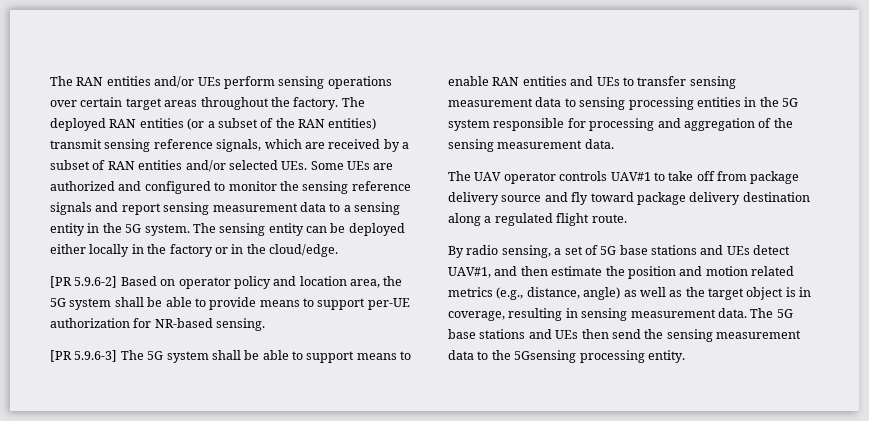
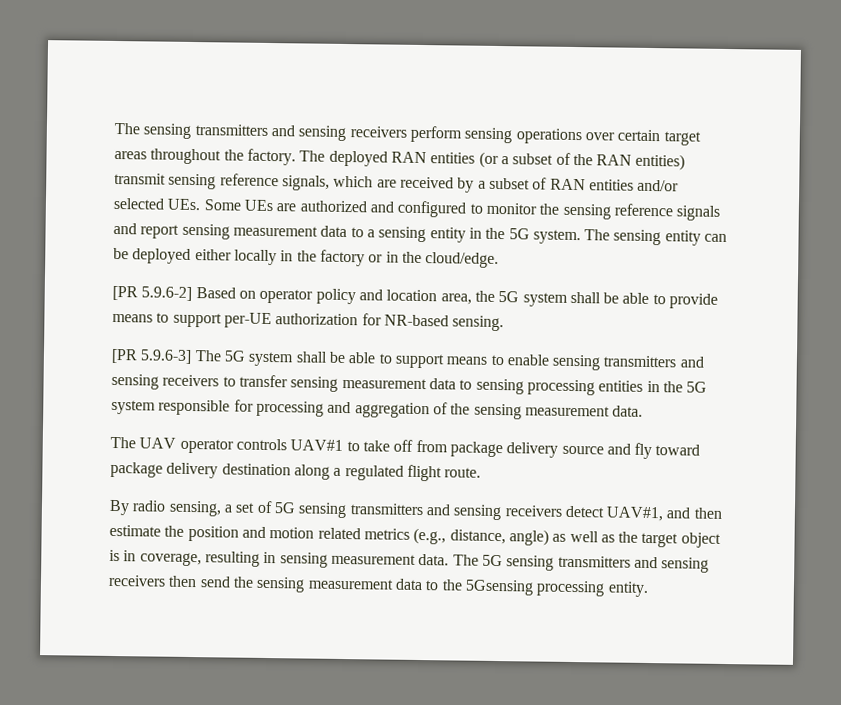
[50,76,221,88] The RAN entities and/or UEs -> [114,122,407,142] The sensing transmitters and sensing receivers
[492,76,620,86] RAN entities and UEs -> [552,354,704,371] [111,373,220,390] sensing transmitters and sensing receivers
[619,245,750,255] base stations and UEs -> [298,502,563,521] sensing transmitters and sensing receivers
[448,329,579,339] base stations and UEs -> [506,555,710,573] [108,574,166,587] sensing transmitters and sensing receivers

